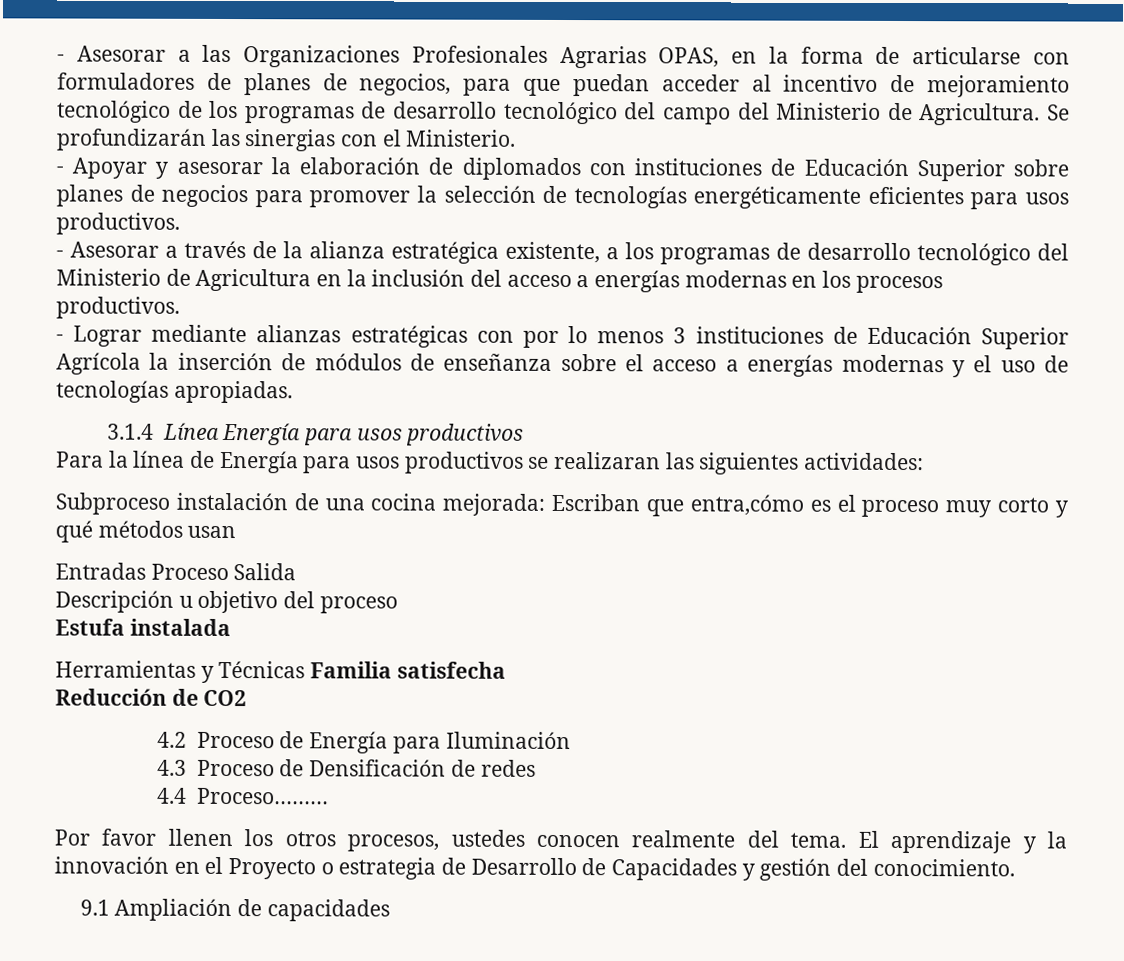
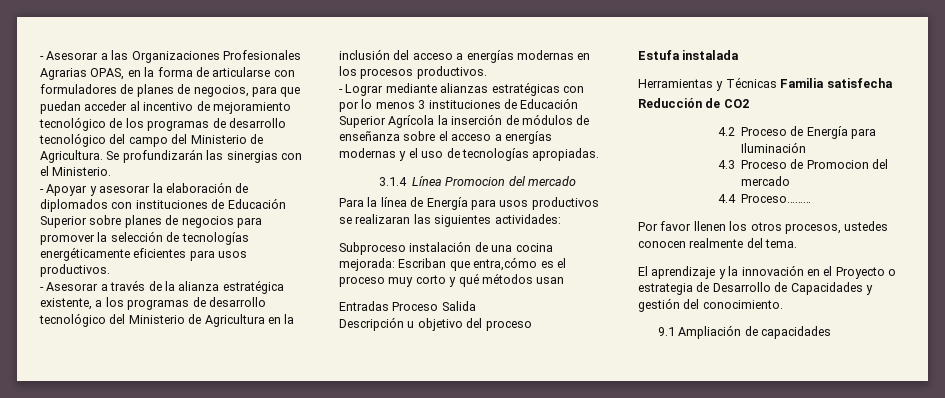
[222,422,525,446] Energía para usos productivos -> [445,176,577,186] Promocion del mercado
[309,759,536,777] Densificación de redes -> [806,159,888,169] [740,176,790,186] Promocion del mercado
(847, 840) none -> (798, 243) //

